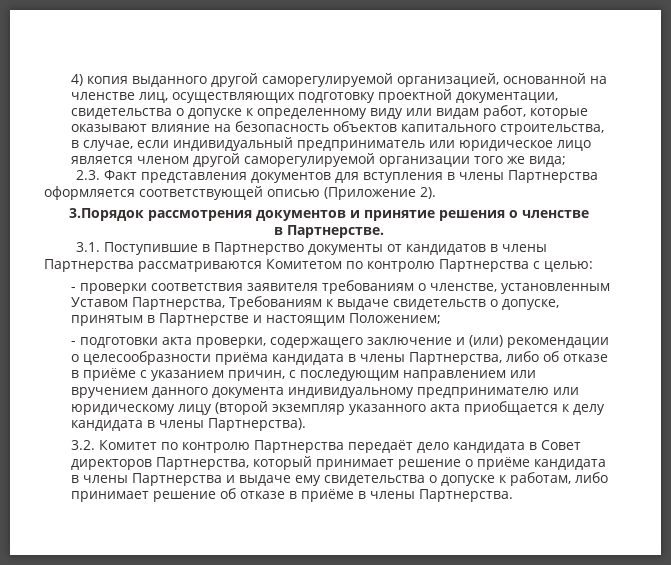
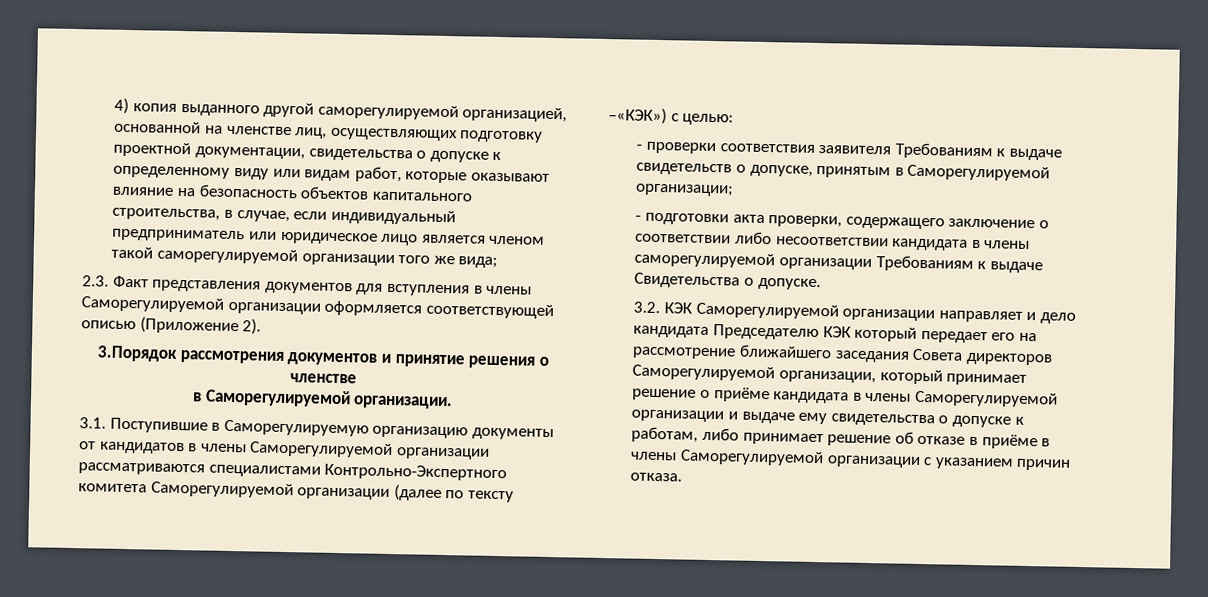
[192,153,240,167] другой -> [111,246,154,259] такой
[508,170,599,183] Партнерства -> [81,296,321,315] Саморегулируемой организации
[286,225,384,238] Партнерстве. -> [204,388,454,410] Саморегулируемой организации.
[214,242,305,255] Партнерство -> [223,419,469,439] Саморегулируемую организацию
[44,259,529,272] Партнерства рассматриваются Комитетом по контролю Партнерства -> [249,441,490,460] [78,462,508,482] [78,481,514,503] [608,107,667,125] Саморегулируемой организации рассматриваются специалистами Контрольно-Экспертного комитета Саморегулируемой организации (далее по тексту –«КЭК»)
[321,280,610,294] [70,297,225,310] требованиям о членстве, установленным Уставом Партнерства, -> (892, 150) none
[158,313,441,326] Партнерстве и настоящим Положением; -> [907,164,1051,182] [635,183,735,197] Саморегулируемой организации;
[455,335,609,348] [70,351,608,365] [70,368,536,381] [70,387,579,398] [70,401,605,415] [70,418,306,431] [70,440,581,453] [70,457,249,470] и (или) рекомендации о целесообразности приёма кандидата в члены Партнерства, либо об отказе в приёме с указанием причин, с последующим направлением или вручением данного документа индивидуальному предпринимателю или юридическому лицу (второй экземпляр указанного акта приобщается к делу кандидата в члены Партнерства). // 3.2. Комитет по контролю Партнерства передаёт дело кандидата в Совет директоров Партнерства, -> [1038,220,1049,229] [635,231,1031,251] [634,251,1043,274] [634,272,821,291] [633,301,1076,324] [633,324,1037,344] [632,344,1053,366] [632,364,877,384] о соответствии либо несоответствии кандидата в члены саморегулируемой организации Требованиям к выдаче Свидетельства о допуске. // 3.2. КЭК Саморегулируемой организации направляет и дело кандидата Председателю КЭК который передает его на рассмотрение ближайшего заседания Совета директоров Саморегулируемой организации,
[131,473,222,486] Партнерства -> [914,390,1058,408] [631,409,725,423] Саморегулируемой организации
[418,489,513,502] Партнерства. -> [680,449,1072,471] [630,472,683,482] Саморегулируемой организации с указанием причин отказа.

